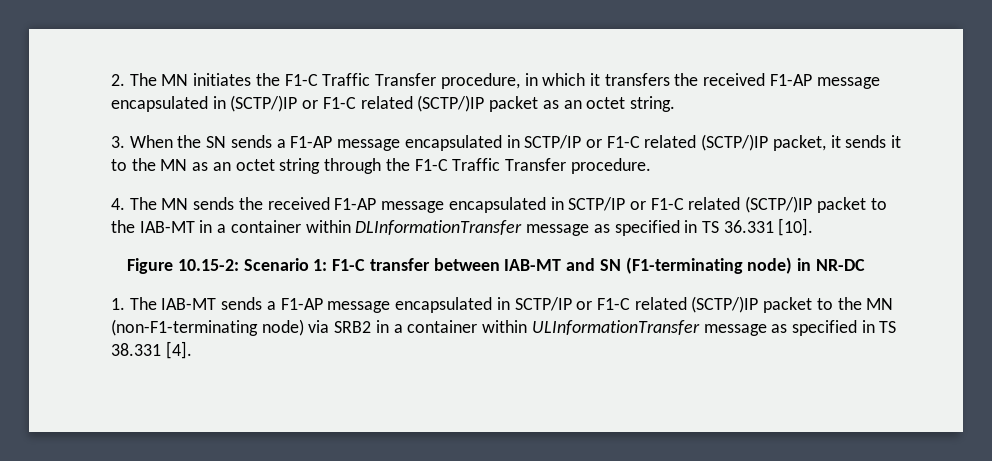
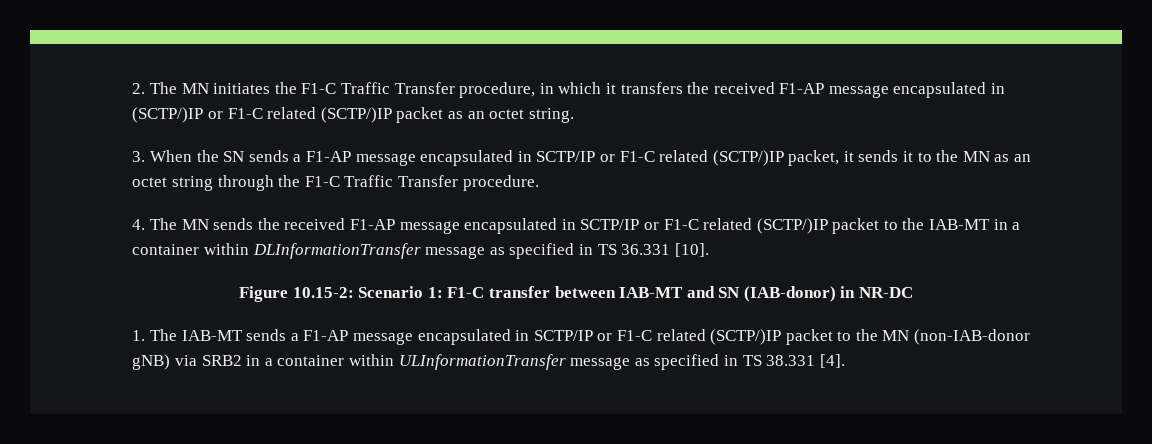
[625,257,793,274] (F1-terminating node) -> [743,286,836,302] (IAB-donor)
[111,319,304,336] (non-F1-terminating node) -> [914,329,1031,345] [132,354,171,370] (non-IAB-donor gNB)

